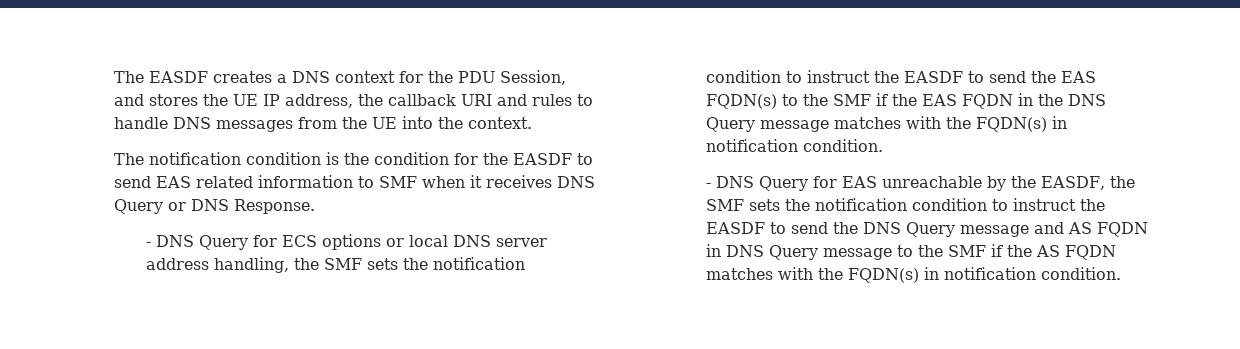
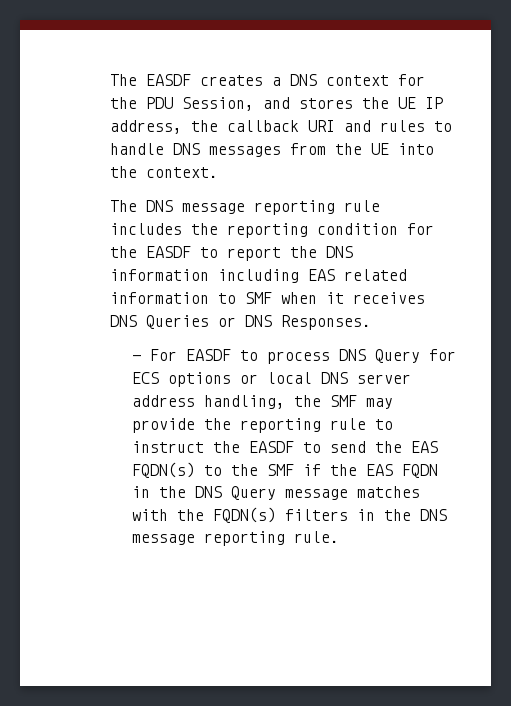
[149,152,370,165] notification condition is the -> [146,200,381,215] [110,223,309,238] DNS message reporting rule includes the reporting
[114,176,152,188] send -> [227,246,354,261] [110,269,300,283] report the DNS information including
[114,199,164,214] Query -> [146,315,210,329] Queries
[234,199,316,214] [145,242,151,247] Response. // - -> [281,315,372,330] [132,349,331,364] Responses. // - For EASDF to process
[366,257,525,270] [705,70,781,83] sets the notification condition -> [366,398,394,409] [132,418,367,433] may provide the reporting rule
[1051,116,1067,129] [705,139,883,152] [705,176,1135,191] [705,198,1105,211] [705,222,1148,237] [705,244,1116,260] [705,267,1121,283] in notification condition. // - DNS Query for EAS unreachable by the EASDF, the SMF sets the notification condition to instruct the EASDF to send the DNS Query message and AS FQDN in DNS Query message to the SMF if the AS FQDN matches with the FQDN(s) in notification condition. -> [285,509,448,521] [132,531,340,546] filters in the DNS message reporting rule.

